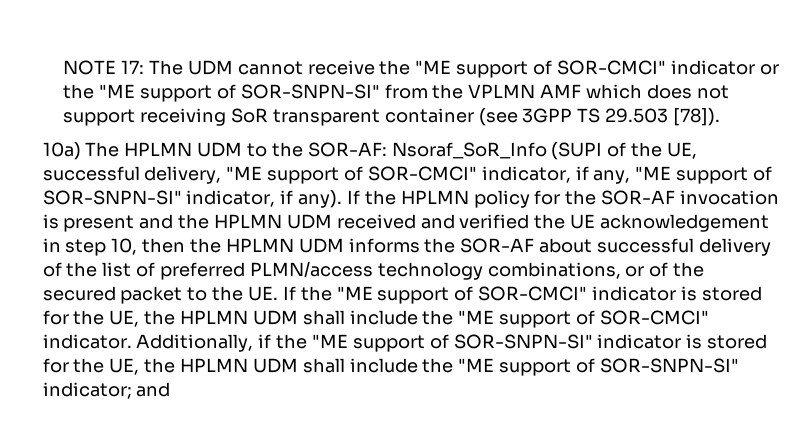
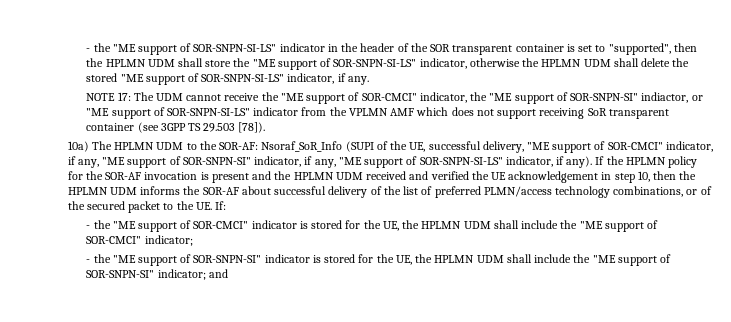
(63, 67) none -> [86,43,697,55] [86,58,690,70] [86,73,369,85] - the "ME support of SOR-SNPN-SI-LS" indicator in the header of the SOR transparent container is set to "supported", then the HPLMN UDM shall store the "ME support of SOR-SNPN-SI-LS" indicator, otherwise the HPLMN UDM shall delete the stored "ME support of SOR-SNPN-SI-LS" indicator, if any. //
[670,60,779,75] [63,84,380,102] indicator or the "ME support of SOR-SNPN-SI" -> [419,92,703,104] [86,107,299,119] indicator, the "ME support of SOR-SNPN-SI" indiactor, or "ME support of SOR-SNPN-SI-LS" indicator
(294, 197) none -> [314,156,564,168] any, "ME support of SOR-SNPN-SI-LS" indicator, if
[282,286,296,300] If -> [215,201,227,210] [86,225,91,229] If: // -
[42,334,272,352] indicator. Additionally, if -> [144,235,193,246] [86,259,91,263] indicator; // -

